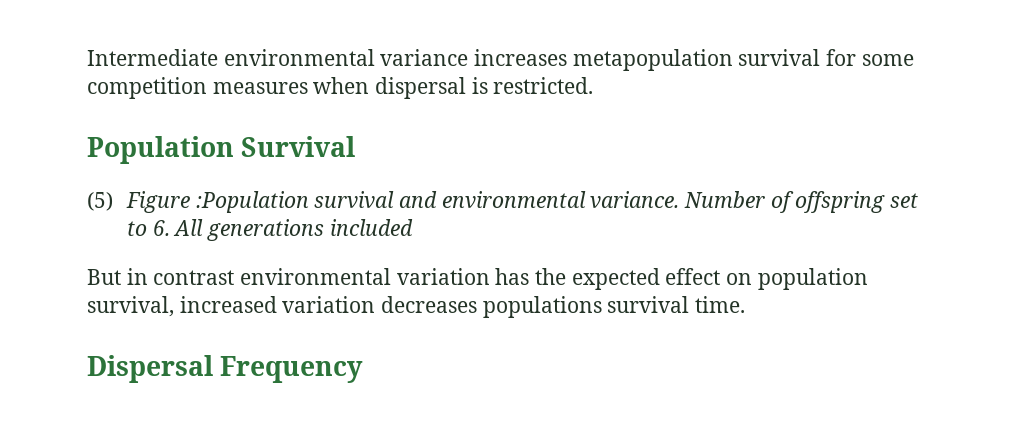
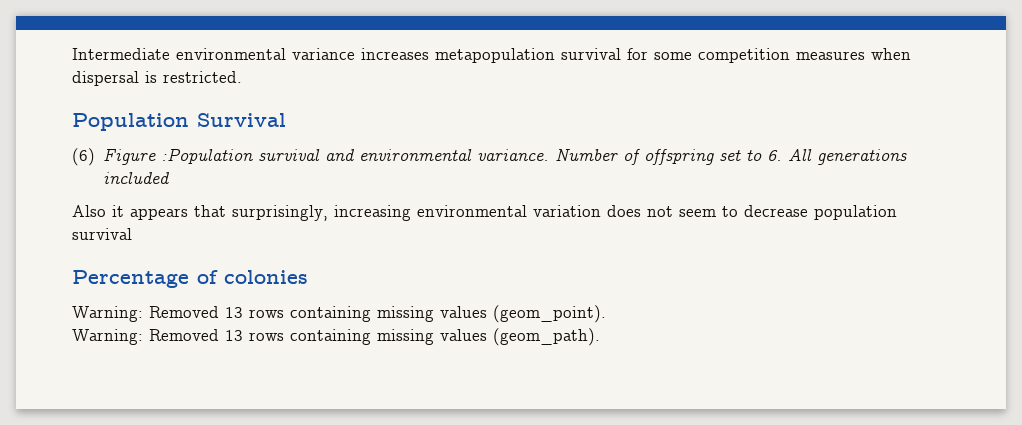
[87,192,113,211] (5) -> [72,148,95,166] (6)
[87,268,868,290] [87,296,746,318] [87,355,364,383] But in contrast environmental variation has the expected effect on population survival, increased variation decreases populations survival time. // Dispersal Frequency -> [72,205,897,221] [72,228,132,240] [72,270,308,288] [72,305,606,323] [72,328,600,346] Also it appears that surprisingly, increasing environmental variation does not seem to decrease population survival // Percentage of colonies // Warning: Removed 13 rows containing missing values (geom_point). // Warning: Removed 13 rows containing missing values (geom_path).

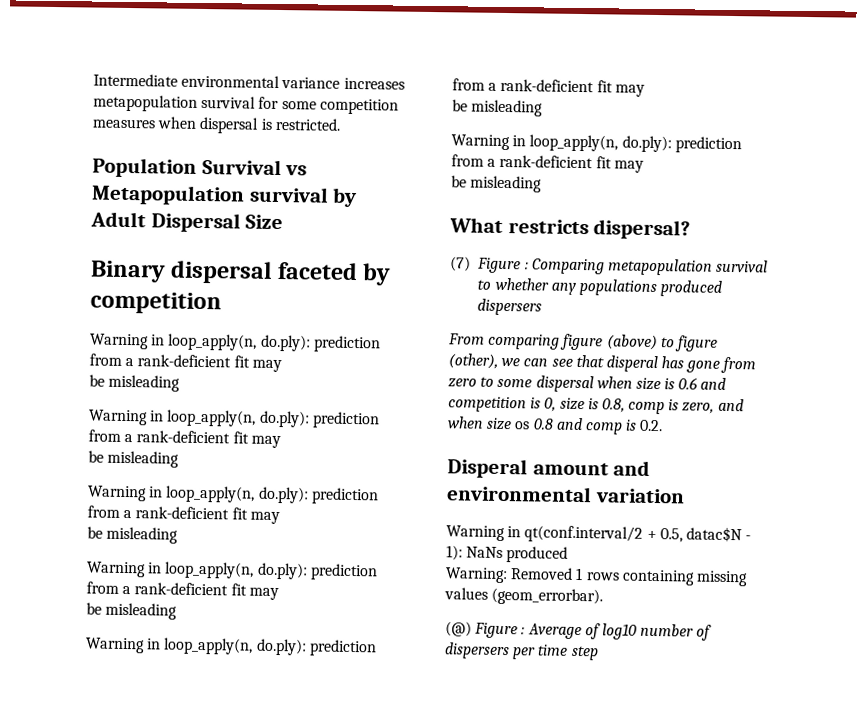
[72,148,908,166] [103,172,171,184] [72,205,897,221] [72,228,132,240] [72,270,308,288] [72,305,606,323] [72,328,600,346] // (6) Figure :Population survival and environmental variance. Number of offspring set to 6. All generations included // Also it appears that surprisingly, increasing environmental variation does not seem to decrease population survival // Percentage of colonies // Warning: Removed 13 rows containing missing values (geom_point). // Warning: Removed 13 rows containing missing values (geom_path). -> [285,165,308,176] [91,184,358,208] [90,211,284,233] [90,260,392,286] [90,291,222,315] [89,333,381,353] [89,353,282,373] [89,374,181,392] [88,409,380,429] [88,429,281,449] [88,450,180,468] [87,485,379,505] [87,505,280,525] [87,526,179,544] [86,561,378,581] [86,581,279,601] [86,602,178,620] [85,637,377,657] [452,78,645,97] [452,99,544,117] [451,134,742,154] [451,154,644,173] [451,175,543,193] [449,217,691,240] [450,256,769,276] [477,277,723,297] [477,298,543,316] [448,333,718,352] [448,353,757,374] [448,375,727,393] [448,396,744,415] [447,416,664,435] [447,458,651,479] [447,485,685,504] [446,525,752,543] [446,545,569,563] [445,567,748,587] [444,587,604,606] [445,621,713,641] [444,642,599,661] vs Metapopulation survival by Adult Dispersal Size // Binary dispersal faceted by competition // Warning in loop_apply(n, do.ply): prediction from a rank-deficient fit may // be misleading // Warning in loop_apply(n, do.ply): prediction from a rank-deficient fit may // be misleading // Warning in loop_apply(n, do.ply): prediction from a rank-deficient fit may // be misleading // Warning in loop_apply(n, do.ply): prediction from a rank-deficient fit may // be misleading // Warning in loop_apply(n, do.ply): prediction from a rank-deficient fit may // be misleading // Warning in loop_apply(n, do.ply): prediction from a rank-deficient fit may // be misleading // What restricts dispersal? // (7) Figure : Comparing metapopulation survival to whether any populations produced dispersers // From comparing figure (above) to figure (other), we can see that disperal has gone from zero to some dispersal when size is 0.6 and competition is 0, size is 0.8, comp is zero, and when size os 0.8 and comp is 0.2. // Disperal amount and environmental variation // Warning in qt(conf.interval/2 + 0.5, datac$N - 1): NaNs produced // Warning: Removed 1 rows containing missing values (geom_errorbar). // (@) Figure : Average of log10 number of dispersers per time step

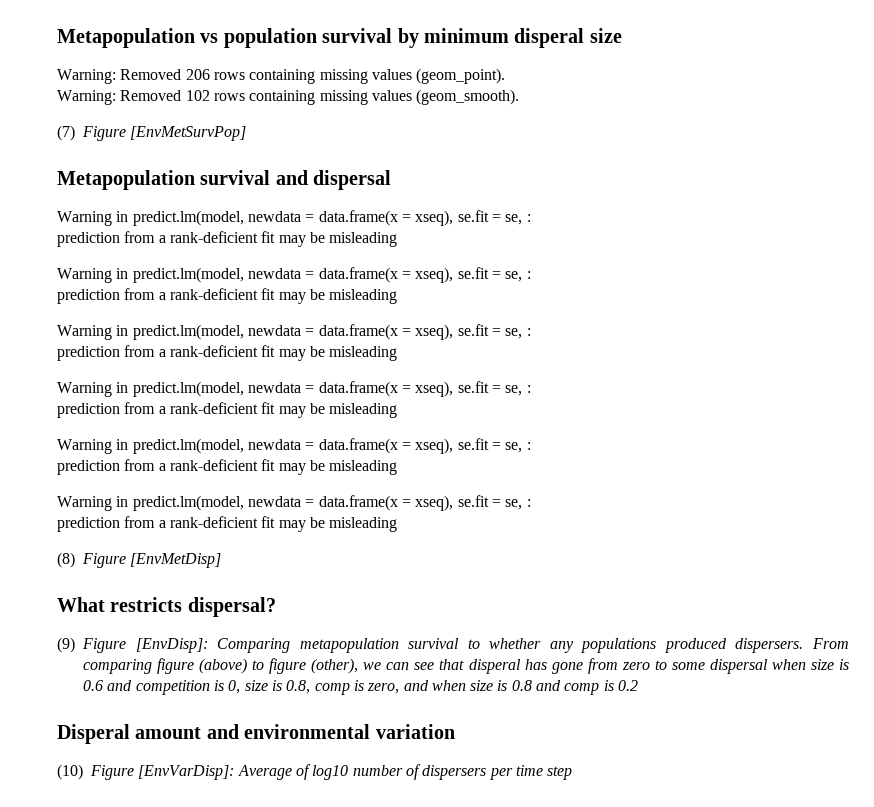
[93,73,405,90] [93,94,399,115] [92,116,341,134] [92,157,308,178] [91,184,358,208] [90,211,284,233] [90,260,392,286] [90,291,222,315] [89,333,381,353] [89,353,282,373] [89,374,181,392] [88,409,380,429] [88,429,281,449] [88,450,180,468] [87,485,379,505] [87,505,280,525] [87,526,179,544] [86,561,378,581] [86,581,279,601] [86,602,178,620] [85,637,377,657] [452,78,645,97] [452,99,544,117] [451,134,742,154] [451,154,644,173] [451,175,543,193] Intermediate environmental variance increases metapopulation survival for some competition measures when dispersal is restricted. // Population Survival vs Metapopulation survival by Adult Dispersal Size // Binary dispersal faceted by competition // Warning in loop_apply(n, do.ply): prediction from a rank-deficient fit may // be misleading // Warning in loop_apply(n, do.ply): prediction from a rank-deficient fit may // be misleading // Warning in loop_apply(n, do.ply): prediction from a rank-deficient fit may // be misleading // Warning in loop_apply(n, do.ply): prediction from a rank-deficient fit may // be misleading // Warning in loop_apply(n, do.ply): prediction from a rank-deficient fit may // be misleading // Warning in loop_apply(n, do.ply): prediction from a rank-deficient fit may // be misleading -> [57,28,622,48] [57,68,506,84] [57,89,520,105] [57,125,247,141] [57,170,392,190] [57,210,531,226] [57,231,398,247] [57,267,531,283] [57,288,398,304] [57,324,531,340] [57,345,398,361] [57,381,531,397] [57,402,398,418] [57,438,531,454] [57,459,398,475] [57,495,531,511] [57,516,398,532] [57,552,222,568] Metapopulation vs population survival by minimum disperal size // Warning: Removed 206 rows containing missing values (geom_point). // Warning: Removed 102 rows containing missing values (geom_smooth). // (7) Figure [EnvMetSurvPop] // Metapopulation survival and dispersal // Warning in predict.lm(model, newdata = data.frame(x = xseq), se.fit = se, : // prediction from a rank-deficient fit may be misleading // Warning in predict.lm(model, newdata = data.frame(x = xseq), se.fit = se, : // prediction from a rank-deficient fit may be misleading // Warning in predict.lm(model, newdata = data.frame(x = xseq), se.fit = se, : // prediction from a rank-deficient fit may be misleading // Warning in predict.lm(model, newdata = data.frame(x = xseq), se.fit = se, : // prediction from a rank-deficient fit may be misleading // Warning in predict.lm(model, newdata = data.frame(x = xseq), se.fit = se, : // prediction from a rank-deficient fit may be misleading // Warning in predict.lm(model, newdata = data.frame(x = xseq), se.fit = se, : // prediction from a rank-deficient fit may be misleading // (8) Figure [EnvMetDisp]
[450,256,529,274] (7) Figure : -> [57,637,208,653] (9) Figure [EnvDisp]:
[477,298,543,316] dispersers // -> [735,638,804,653] dispersers.
[514,421,531,430] os -> [497,680,508,691] is
[639,419,664,432] 0.2. -> [618,680,639,691] 0.2
[446,525,752,543] [446,545,569,563] [445,567,748,587] [444,587,604,606] [445,621,526,639] Warning in qt(conf.interval/2 + 0.5, datac$N - 1): NaNs produced // Warning: Removed 1 rows containing missing values (geom_errorbar). // (@) Figure : -> [57,764,235,780] (10) Figure [EnvVarDisp]:

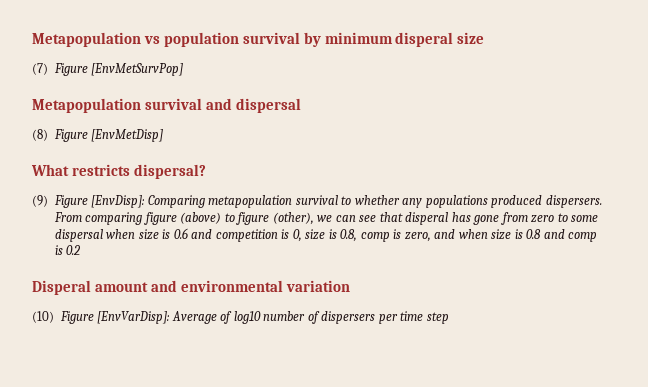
[57,68,506,84] [57,89,520,105] // Warning: Removed 206 rows containing missing values (geom_point). // Warning: Removed 102 rows containing missing values (geom_smooth). -> (485, 38) none
[57,210,531,226] [57,231,398,247] [57,267,531,283] [57,288,398,304] [57,324,531,340] [57,345,398,361] [57,381,531,397] [57,402,398,418] [57,438,531,454] [57,459,398,475] [57,495,531,511] [57,516,398,532] // Warning in predict.lm(model, newdata = data.frame(x = xseq), se.fit = se, : // prediction from a rank-deficient fit may be misleading // Warning in predict.lm(model, newdata = data.frame(x = xseq), se.fit = se, : // prediction from a rank-deficient fit may be misleading // Warning in predict.lm(model, newdata = data.frame(x = xseq), se.fit = se, : // prediction from a rank-deficient fit may be misleading // Warning in predict.lm(model, newdata = data.frame(x = xseq), se.fit = se, : // prediction from a rank-deficient fit may be misleading // Warning in predict.lm(model, newdata = data.frame(x = xseq), se.fit = se, : // prediction from a rank-deficient fit may be misleading // Warning in predict.lm(model, newdata = data.frame(x = xseq), se.fit = se, : // prediction from a rank-deficient fit may be misleading -> (301, 105) none

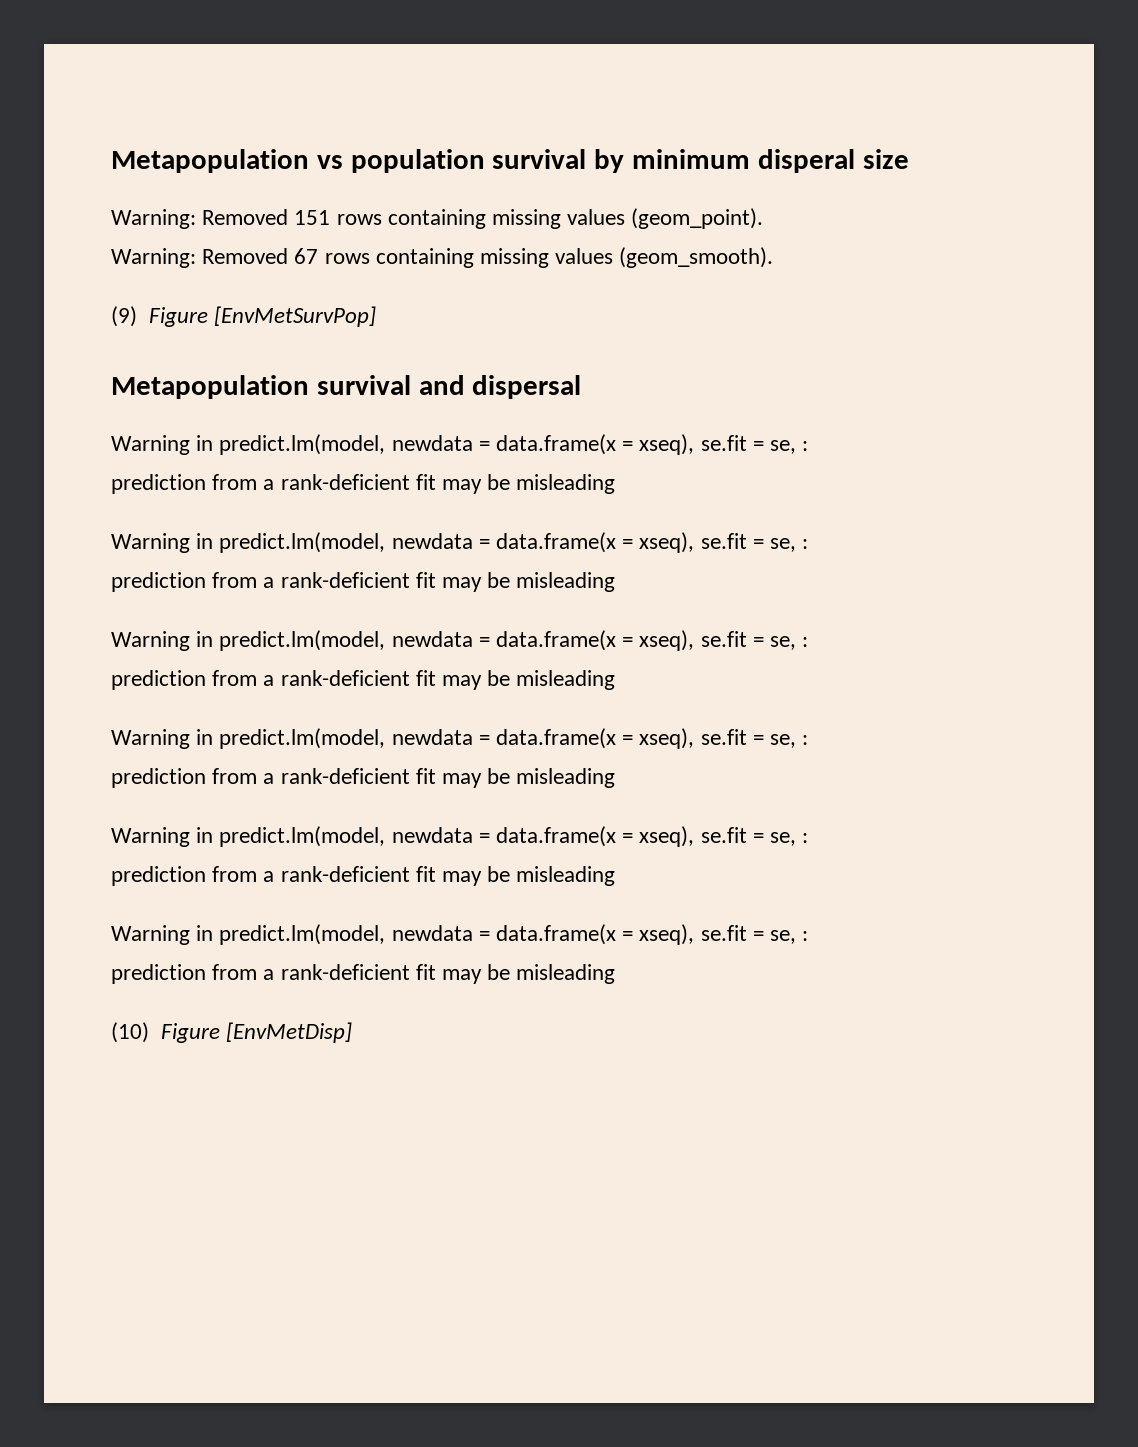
[32,63,48,75] (7) -> [111,208,764,229] [111,247,774,268] [111,306,137,327] Warning: Removed 151 rows containing missing values (geom_point). // Warning: Removed 67 rows containing missing values (geom_smooth). // (9)
[32,129,164,142] [31,164,206,179] [32,195,602,208] [53,212,599,225] [54,228,598,242] [54,245,81,255] [32,280,350,295] [32,311,449,324] (8) Figure [EnvMetDisp] // What restricts dispersal? // (9) Figure [EnvDisp]: Comparing metapopulation survival to whether any populations produced dispersers. From comparing figure (above) to figure (other), we can see that disperal has gone from zero to some dispersal when size is 0.6 and competition is 0, size is 0.8, comp is zero, and when size is 0.8 and comp is 0.2 // Disperal amount and environmental variation // (10) Figure [EnvVarDisp]: Average of log10 number of dispersers per time step -> [111,434,809,455] [111,474,616,494] [111,532,809,553] [111,572,616,592] [111,630,809,651] [111,670,616,690] [111,728,809,749] [111,768,616,788] [111,826,809,847] [111,866,616,886] [111,924,809,945] [111,964,616,984] [111,1022,352,1043] Warning in predict.lm(model, newdata = data.frame(x = xseq), se.fit = se, : // prediction from a rank-deficient fit may be misleading // Warning in predict.lm(model, newdata = data.frame(x = xseq), se.fit = se, : // prediction from a rank-deficient fit may be misleading // Warning in predict.lm(model, newdata = data.frame(x = xseq), se.fit = se, : // prediction from a rank-deficient fit may be misleading // Warning in predict.lm(model, newdata = data.frame(x = xseq), se.fit = se, : // prediction from a rank-deficient fit may be misleading // Warning in predict.lm(model, newdata = data.frame(x = xseq), se.fit = se, : // prediction from a rank-deficient fit may be misleading // Warning in predict.lm(model, newdata = data.frame(x = xseq), se.fit = se, : // prediction from a rank-deficient fit may be misleading // (10) Figure [EnvMetDisp]

